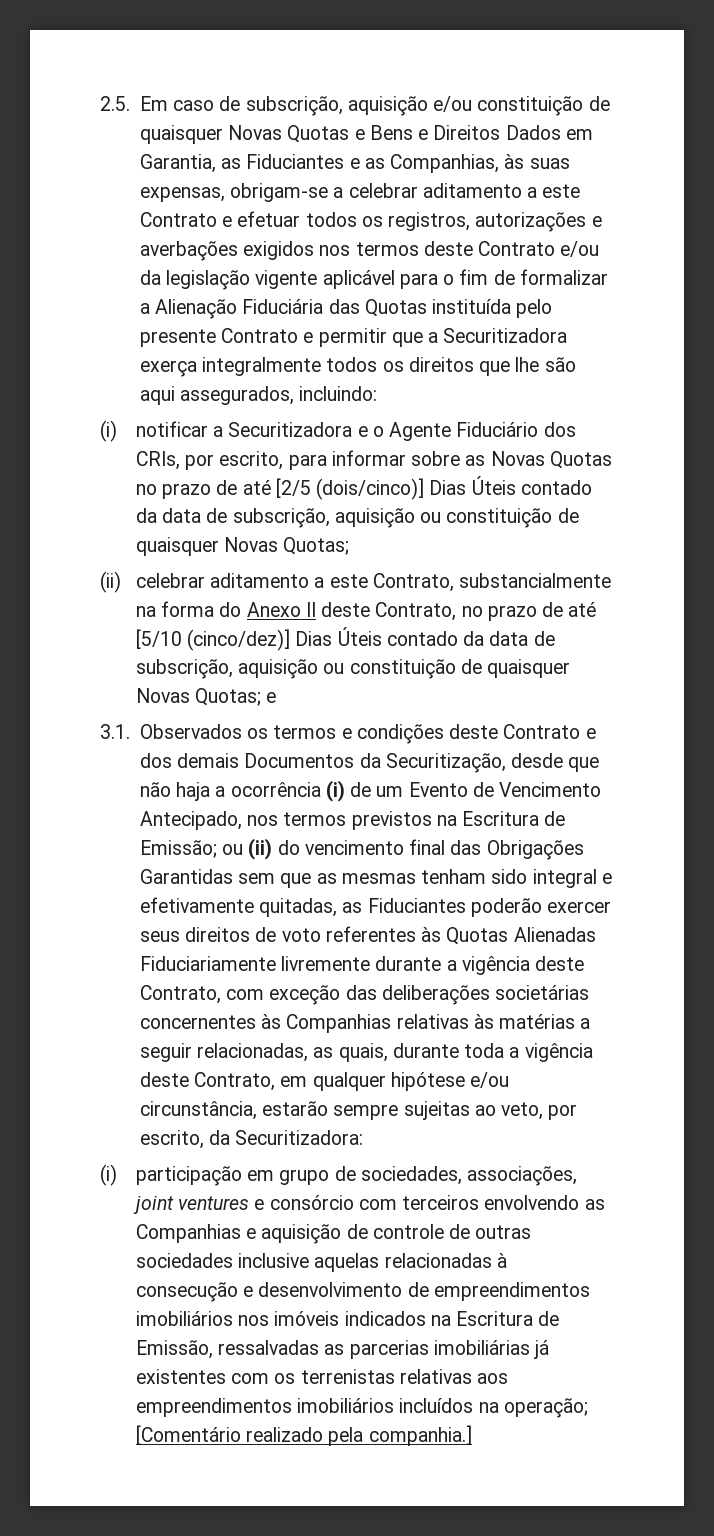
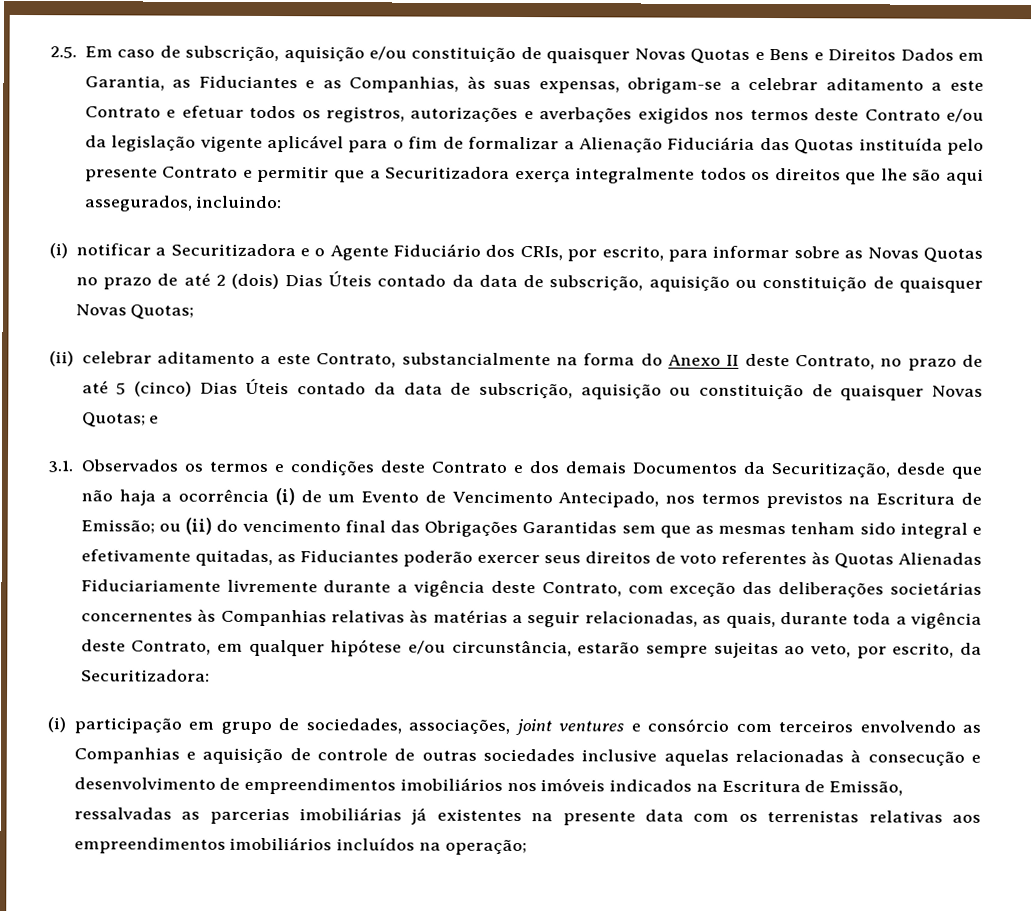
[275,478,425,500] [2/5 (dois/cinco)] -> [215,273,280,290] 2 (dois)
[135,629,291,651] [5/10 (cinco/dez)] -> [116,381,193,397] 5 (cinco)
(226, 1376) none -> [531,809,684,826] na presente data
[135,1425,472,1446] [Comentário realizado pela companhia.] -> (527, 847) none

